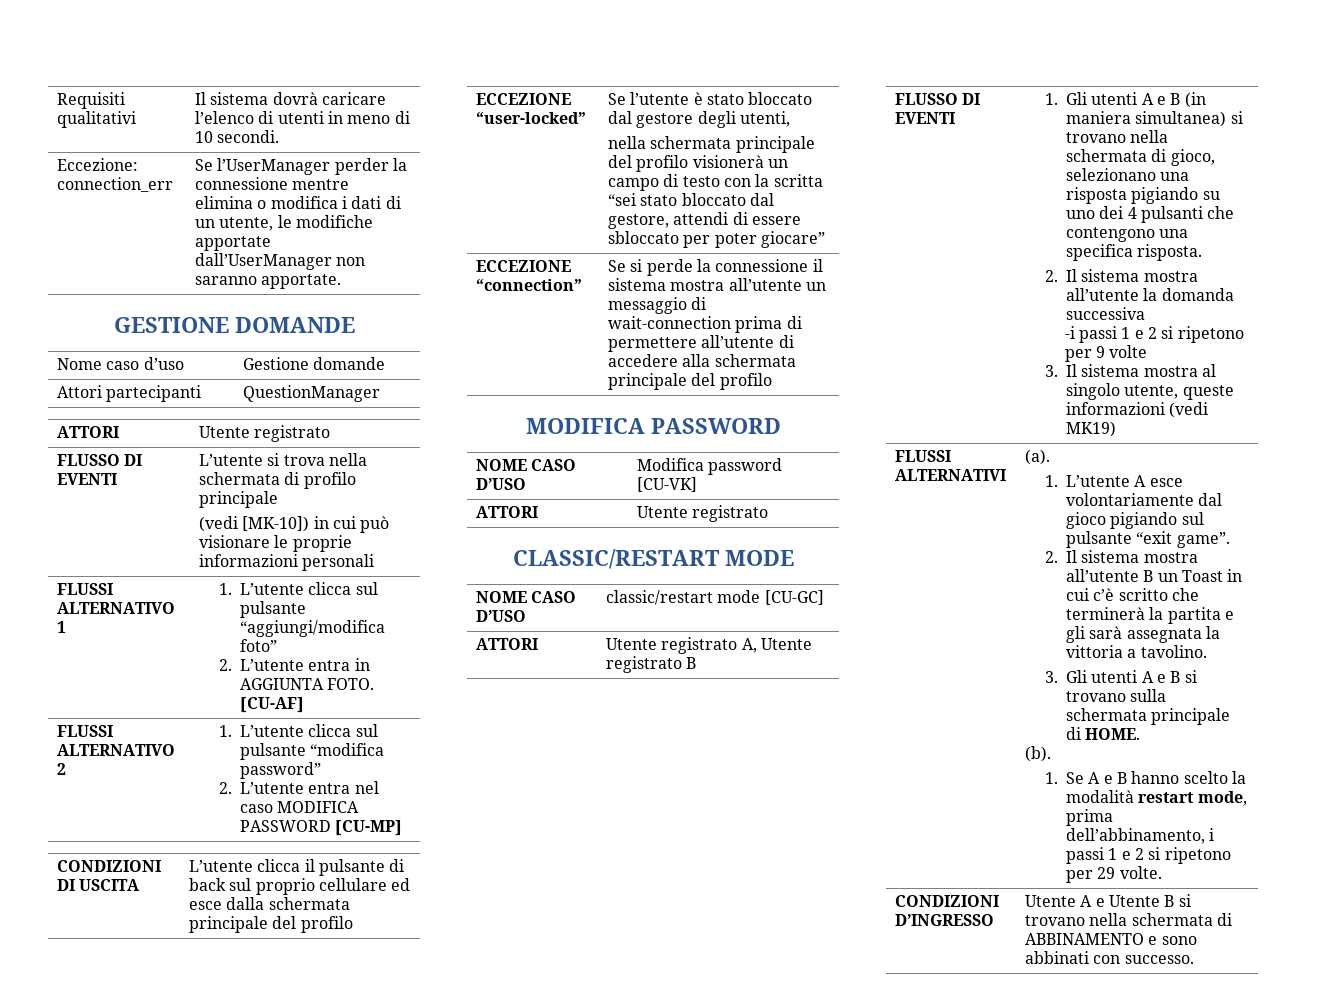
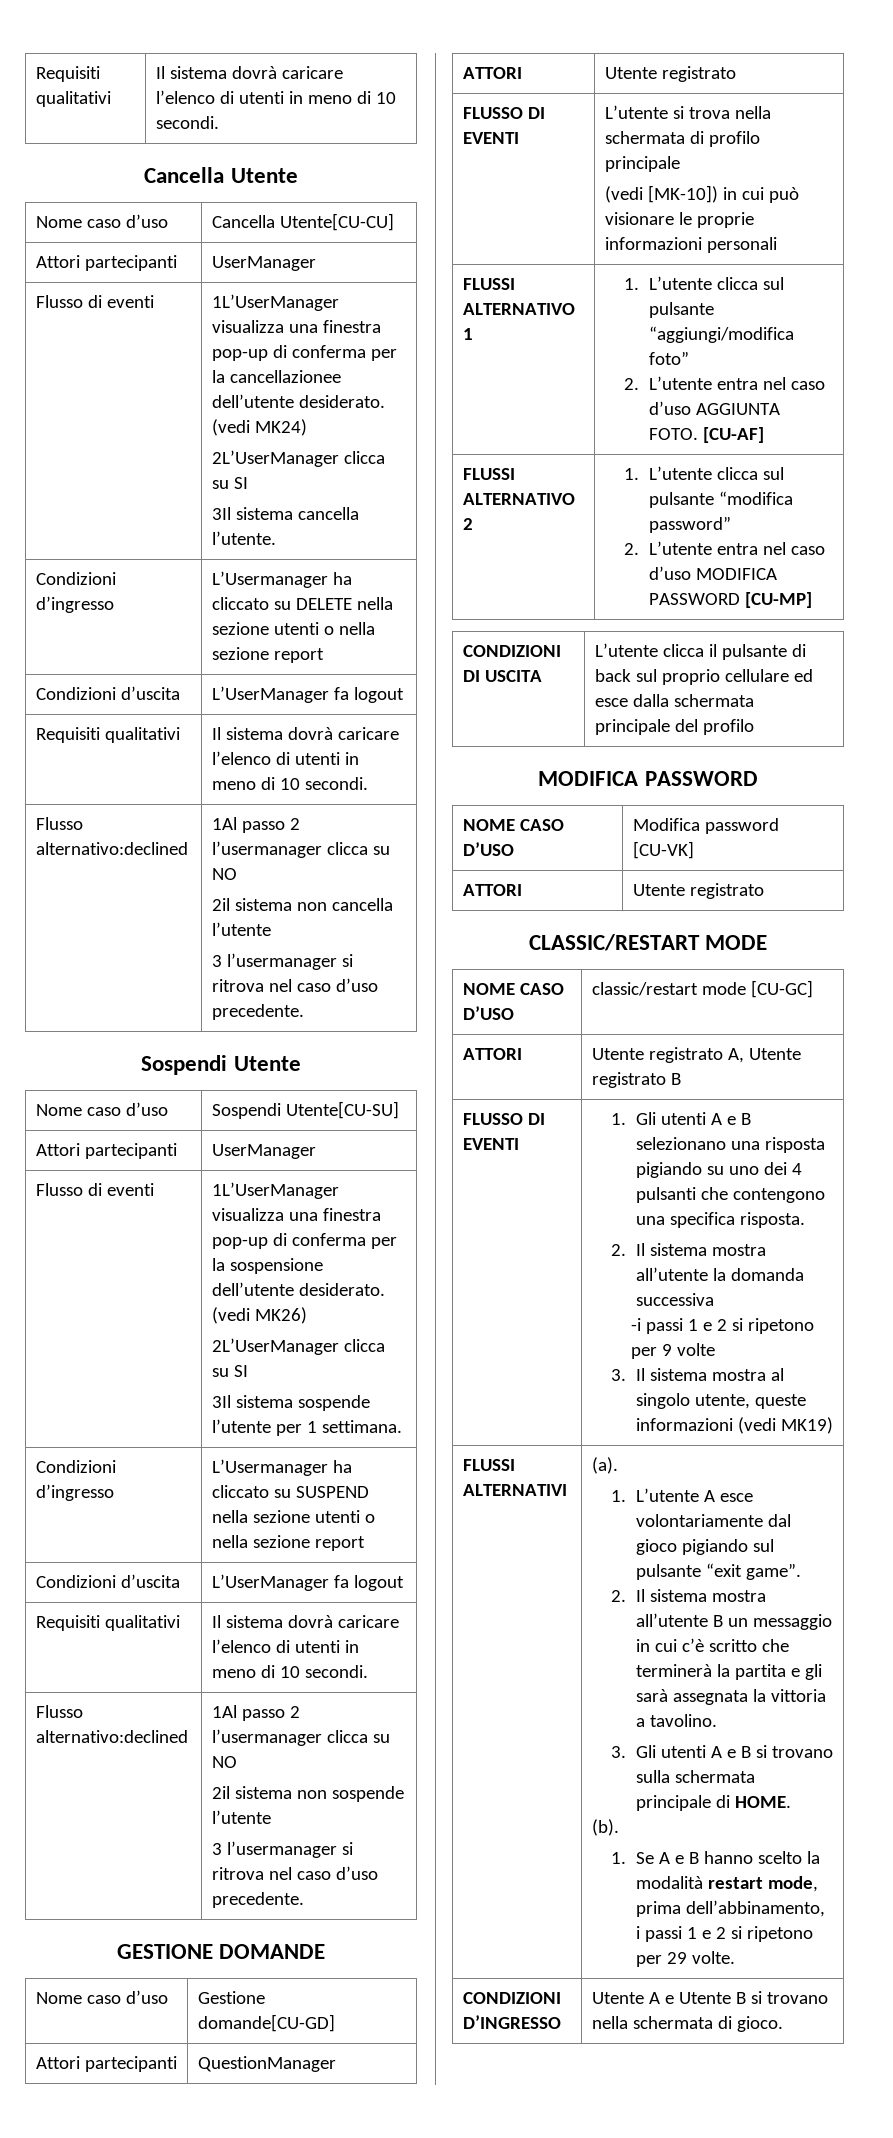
[57,158,139,171] [57,177,174,192] [195,158,408,175] [195,177,350,190] [195,196,401,209] [195,215,374,231] [195,236,272,251] [195,253,366,270] [195,274,342,289] // Eccezione: connection_err | Se l’UserManager perder la connessione mentre elimina o modifica i dati di un utente, le modifiche apportate dall’UserManager non saranno apportate. -> [144,167,298,183] [35,214,168,228] [211,213,394,231] [35,255,177,271] [211,256,316,271] [35,295,154,308] [211,294,339,311] [211,320,381,333] [211,345,397,361] [211,370,341,383] [211,394,385,408] [211,419,307,436] [211,450,385,467] [211,477,248,489] [211,507,359,520] [211,531,276,545] [35,572,116,585] [35,596,114,613] [211,571,352,588] [211,597,393,610] [211,622,375,635] [211,647,324,663] [35,686,180,700] [211,686,404,703] [35,727,180,743] [211,727,399,740] [211,751,359,765] [211,777,368,790] [35,817,83,830] [35,842,188,855] [211,817,300,833] [211,841,390,858] [211,868,237,880] [211,898,393,911] [211,922,271,936] [211,953,353,970] [211,978,378,992] [211,1004,304,1020] [141,1055,301,1075] [35,1102,168,1116] [211,1101,399,1119] [35,1143,177,1159] [211,1144,316,1159] [35,1183,154,1196] [211,1182,339,1199] [211,1208,381,1221] [211,1233,397,1249] [211,1258,323,1274] [211,1282,385,1296] [211,1307,307,1324] [211,1338,385,1355] [211,1365,248,1377] [211,1395,370,1411] [211,1419,402,1436] [35,1460,116,1473] [35,1484,114,1501] [211,1459,352,1476] [211,1485,369,1498] [211,1510,375,1523] [211,1535,365,1551] [35,1574,180,1588] [211,1574,404,1591] [35,1615,180,1631] [211,1615,399,1628] [211,1639,359,1653] [211,1665,368,1678] [35,1705,83,1718] [35,1730,188,1743] [211,1705,300,1721] [211,1729,390,1746] [211,1756,237,1768] [211,1786,404,1802] [211,1810,271,1824] [211,1841,353,1858] [211,1866,378,1880] [211,1892,304,1908] // Cancella Utente // Nome caso d’uso | Cancella Utente[CU-CU] // Attori partecipanti | UserManager // Flusso di eventi | 1L’UserManager visualizza una finestra pop-up di conferma per la cancellazionee dell’utente desiderato. (vedi MK24) // 2L’UserManager clicca su SI // 3Il sistema cancella l’utente. // Condizioni d’ingresso | L’Usermanager ha cliccato su DELETE nella sezione utenti o nella sezione report // Condizioni d’uscita | L’UserManager fa logout // Requisiti qualitativi | Il sistema dovrà caricare l’elenco di utenti in meno di 10 secondi. // Flusso alternativo:declined | 1Al passo 2 l’usermanager clicca su NO // 2il sistema non cancella l’utente // 3 l’usermanager si ritrova nel caso d’uso precedente. // Sospendi Utente // Nome caso d’uso | Sospendi Utente[CU-SU] // Attori partecipanti | UserManager // Flusso di eventi | 1L’UserManager visualizza una finestra pop-up di conferma per la sospensione dell’utente desiderato. (vedi MK26) // 2L’UserManager clicca su SI // 3Il sistema sospende l’utente per 1 settimana. // Condizioni d’ingresso | L’Usermanager ha cliccato su SUSPEND nella sezione utenti o nella sezione report // Condizioni d’uscita | L’UserManager fa logout // Requisiti qualitativi | Il sistema dovrà caricare l’elenco di utenti in meno di 10 secondi. // Flusso alternativo:declined | 1Al passo 2 l’usermanager clicca su NO // 2il sistema non sospende l’utente // 3 l’usermanager si ritrova nel caso d’uso precedente.
[313,357,386,370] domande -> [197,2014,335,2032] domande[CU-GD]
[354,658,370,671] in -> [762,377,825,390] [648,401,691,415] nel caso d’uso
(273, 808) none -> [648,566,691,580] d’uso
[476,93,572,105] [476,111,587,124] [608,92,813,105] [608,111,791,128] [608,136,815,153] [608,155,789,172] [608,174,823,191] [608,193,775,206] [608,212,802,229] [608,231,826,248] [476,260,572,272] [476,278,583,291] [608,259,823,276] [608,278,827,291] [608,297,707,314] [608,316,802,333] [608,335,794,352] [608,354,796,367] [608,373,772,390] // ECCEZIONE “user-locked” | Se l’utente è stato bloccato dal gestore degli utenti, // nella schermata principale del profilo visionerà un campo di testo con la scritta “sei stato bloccato dal gestore, attendi di essere sbloccato per poter giocare” // ECCEZIONE “connection” | Se si perde la connessione il sistema mostra all’utente un messaggio di wait-connection prima di permettere all’utente di accedere alla schermata principale del profilo -> (754, 727) none
[1184,92,1206,108] [1065,111,1243,127] [1065,130,1169,143] [1065,149,1215,166] (in maniera simultanea) si trovano nella schermata di gioco, -> (751, 1119) none
[1181,570,1223,582] Toast -> [752,1614,832,1630] messaggio
[1025,933,1197,945] [1025,951,1194,964] ABBINAMENTO e sono abbinati con successo. -> [736,2016,783,2032] gioco.

